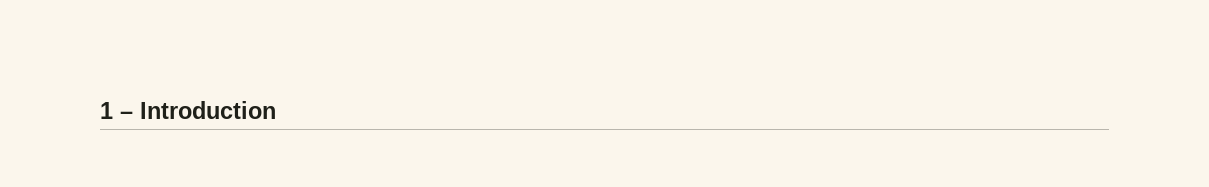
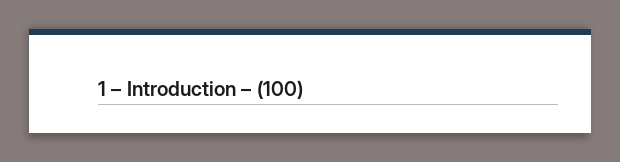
(276, 110) none -> [241,80,303,99] – (100)

